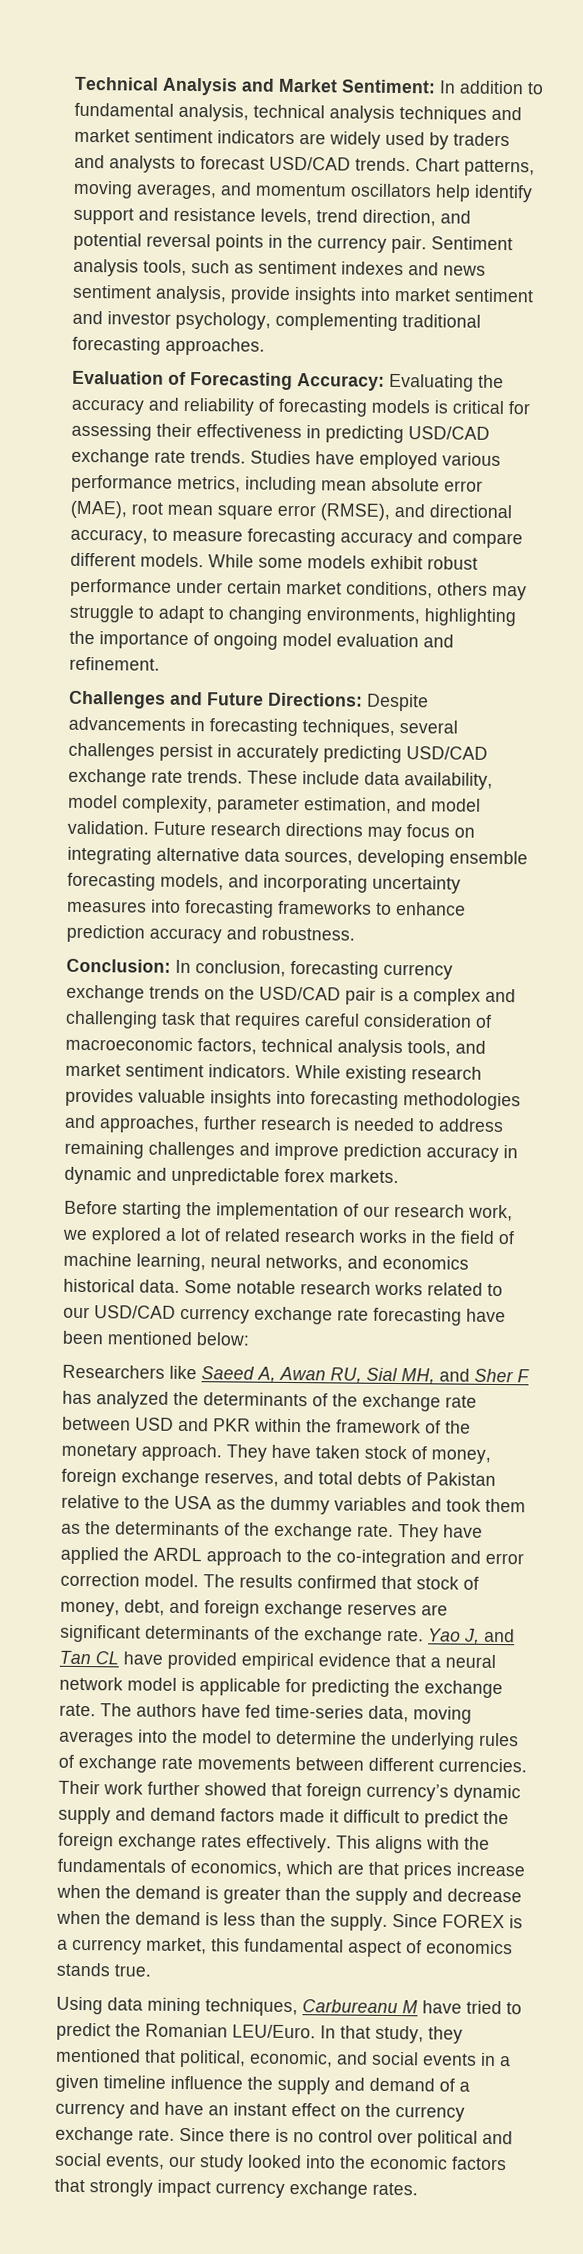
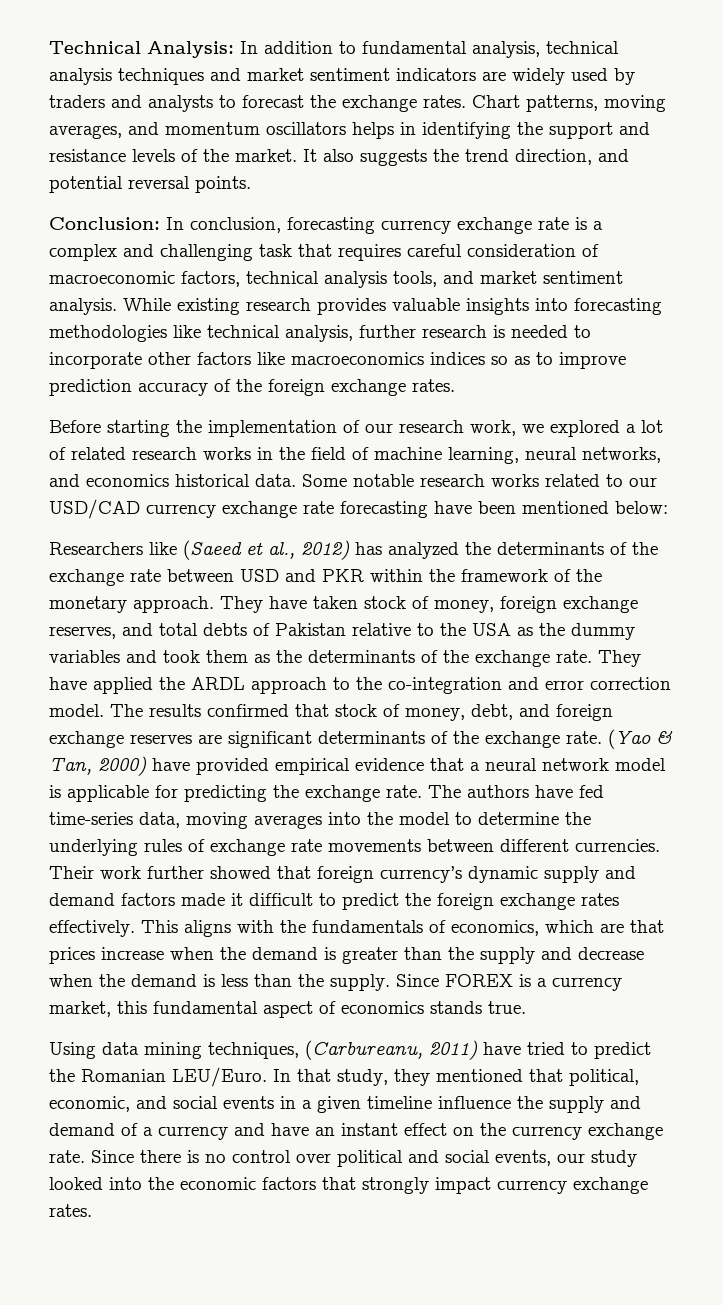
[162,77,436,96] Analysis and Market Sentiment: -> [147,41,234,58] Analysis:
[269,156,411,172] USD/CAD trends. -> [310,95,466,112] the exchange rates.
[435,184,533,203] [73,207,312,226] help identify support and resistance levels, -> [352,122,650,139] [49,149,459,166] helps in identifying the support and resistance levels of the market. It also suggests the
[215,234,513,254] [73,258,486,277] [72,284,534,305] [72,310,481,331] [72,336,265,356] [72,370,504,392] [71,397,530,417] [71,422,490,444] [71,448,501,470] [71,474,483,495] [70,500,512,521] [70,528,523,549] [70,552,478,570] [70,578,527,601] [69,604,516,627] [69,630,454,650] [69,656,160,671] [69,690,429,712] [68,716,458,737] [68,742,488,764] [68,768,493,790] [68,794,481,815] [67,820,475,842] [67,846,528,868] [67,872,461,894] [67,899,466,918] [66,924,355,944] points in the currency pair. Sentiment analysis tools, such as sentiment indexes and news sentiment analysis, provide insights into market sentiment and investor psychology, complementing traditional forecasting approaches. // Evaluation of Forecasting Accuracy: Evaluating the accuracy and reliability of forecasting models is critical for assessing their effectiveness in predicting USD/CAD exchange rate trends. Studies have employed various performance metrics, including mean absolute error (MAE), root mean square error (RMSE), and directional accuracy, to measure forecasting accuracy and compare different models. While some models exhibit robust performance under certain market conditions, others may struggle to adapt to changing environments, highlighting the importance of ongoing model evaluation and refinement. // Challenges and Future Directions: Despite advancements in forecasting techniques, several challenges persist in accurately predicting USD/CAD exchange rate trends. These include data availability, model complexity, parameter estimation, and model validation. Future research directions may focus on integrating alternative data sources, developing ensemble forecasting models, and incorporating uncertainty measures into forecasting frameworks to enhance prediction accuracy and robustness. -> [195,176,251,193] points.
[149,985,376,1005] trends on the USD/CAD pair -> [538,217,569,230] rate
[208,1064,291,1078] indicators. -> [49,298,117,315] analysis.
[64,1114,200,1134] and approaches, -> [173,325,353,342] like technical analysis,
[438,1118,504,1133] [64,1140,518,1162] [64,1166,399,1186] address remaining challenges and improve prediction accuracy in dynamic and unpredictable forex markets. -> [49,352,626,369] [49,379,455,396] incorporate other factors like macroeconomics indices so as to improve prediction accuracy of the foreign exchange rates.
[201,1366,530,1385] Saeed A, Awan RU, Sial MH, and Sher F -> [183,540,350,560] (Saeed et al., 2012)
[428,1628,515,1645] [59,1650,119,1665] Yao J, and Tan CL -> [608,729,673,749] [49,756,147,776] (Yao & Tan, 2000)
[302,1999,418,2014] Carbureanu M -> [305,1040,478,1060] (Carbureanu, 2011)

